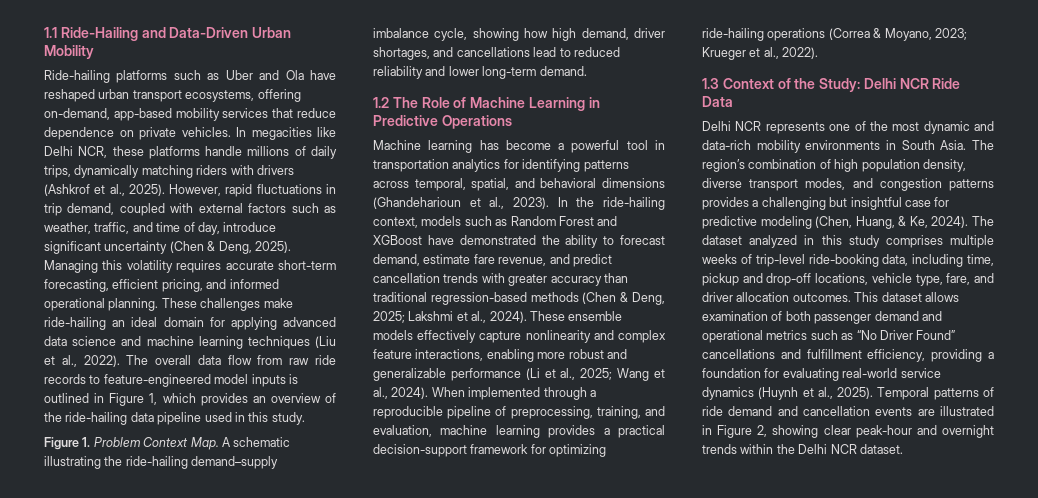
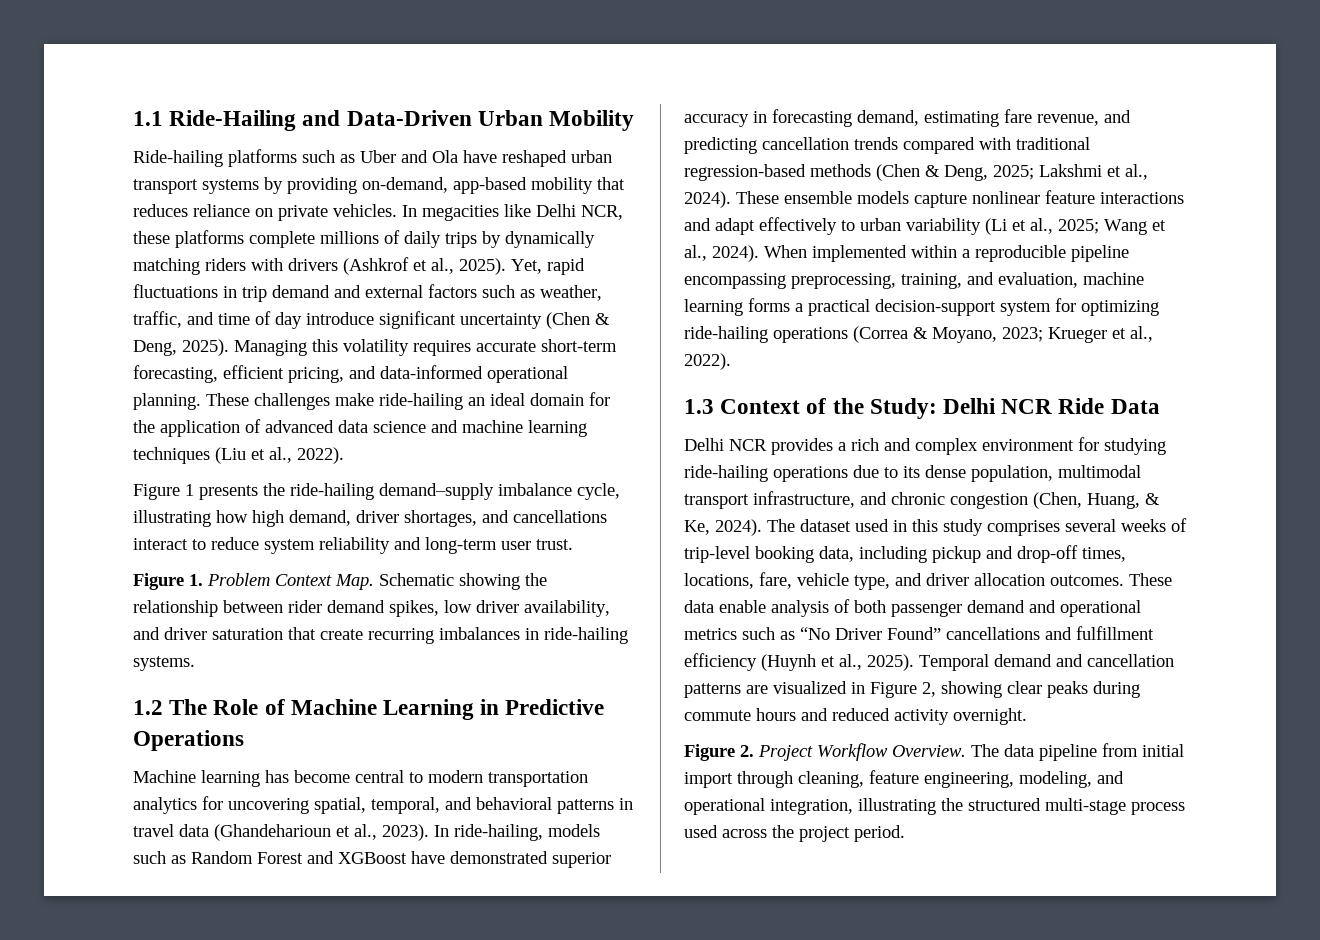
[185,89,301,102] [44,108,336,121] [44,127,114,140] ecosystems, offering on-demand, app-based mobility services that reduce dependence -> [202,177,625,194] [133,204,250,217] systems by providing on-demand, app-based mobility that reduces reliance
[205,146,243,156] handle -> [249,231,315,248] complete
[44,165,71,178] trips, -> [445,231,501,248] trips by
[169,184,222,196] However, -> [511,259,542,274] Yet,
[67,203,194,216] demand, coupled with -> [272,285,361,298] demand and
[197,222,220,235] day, -> [275,312,302,329] day
[229,279,279,289] informed -> [380,365,483,379] data-informed
[230,317,277,330] applying -> [133,419,261,437] the application of
[126,355,336,365] [44,374,298,387] [44,393,336,406] [44,412,305,425] [44,437,291,450] [44,456,101,469] The overall data flow from raw ride records to feature-engineered model inputs is outlined in Figure 1, which provides an overview of the ride-hailing data pipeline used in this study. // Figure 1. Problem Context Map. A schematic illustrating -> [133,484,258,500] // Figure 1 presents
[472,28,519,41] showing -> [133,510,211,527] illustrating
[533,47,620,57] [373,66,587,79] lead to reduced reliability and lower long-term demand. -> [133,537,573,554] [133,573,547,590] [133,600,610,617] [133,627,628,644] [133,656,195,671] interact to reduce system reliability and long-term user trust. // Figure 1. Problem Context Map. Schematic showing the relationship between rider demand spikes, low driver availability, and driver saturation that create recurring imbalances in ride-hailing systems.
[558,140,665,153] [373,159,629,172] [373,178,665,191] a powerful tool in transportation analytics for identifying patterns across temporal, spatial, and behavioral dimensions -> [355,770,588,787] [133,796,633,814] [133,824,209,837] central to modern transportation analytics for uncovering spatial, temporal, and behavioral patterns in travel data
[576,197,665,210] [373,217,418,228] the ride-hailing context, -> [454,824,543,841] ride-hailing,
[541,235,665,248] [373,254,471,266] the ability to forecast demand, estimate -> [552,852,611,868] [684,109,999,127] superior accuracy in forecasting demand, estimating
[572,254,612,267] predict -> [684,137,757,154] predicting
[481,273,628,286] with greater accuracy than -> [903,137,1011,154] compared with
[417,330,666,343] [373,349,627,362] [373,368,521,381] effectively capture nonlinearity and complex feature interactions, enabling more robust and generalizable performance -> [914,190,1184,208] [684,217,981,235] capture nonlinear feature interactions and adapt effectively to urban variability
[543,387,587,400] through -> [911,245,957,258] within
[495,406,507,416] of -> [684,273,786,289] encompassing
[548,425,596,438] provides -> [748,298,790,312] forms
[470,444,529,454] framework -> [1000,301,1051,316] system
[765,121,994,134] [702,140,994,153] [702,159,966,172] [702,178,994,191] [702,197,950,210] [702,216,812,229] represents one of the most dynamic and data-rich mobility environments in South Asia. The region’s combination of high population density, diverse transport modes, and congestion patterns provides a challenging but insightful case for predictive modeling -> [771,437,1166,455] [684,465,1141,482] [684,491,1028,509] provides a rich and complex environment for studying ride-hailing operations due to its dense population, multimodal transport infrastructure, and chronic congestion
[749,235,798,248] analyzed -> [855,519,889,532] used
[950,235,994,248] multiple -> [1065,519,1116,532] several
[808,254,879,267] ride-booking -> [755,546,814,563] booking
[967,254,994,266] time, -> (927, 554) none
[815,273,869,285] locations, -> [1082,547,1126,562] [684,572,792,589] times, locations, fare,
[946,273,971,285] fare, -> (890, 582) none
[854,292,959,302] [702,311,768,321] This dataset allows examination -> [1129,573,1172,586] [684,600,829,617] These data enable analysis
[867,349,994,362] [702,368,941,381] [702,387,754,400] efficiency, providing a foundation for evaluating real-world service dynamics -> [684,653,757,671] efficiency
[933,387,994,400] [702,406,994,416] patterns of ride demand and cancellation events are illustrated -> [994,654,1174,667] [684,681,847,698] demand and cancellation patterns are visualized
[855,425,994,438] [702,444,903,454] peak-hour and overnight trends within the Delhi NCR dataset. -> [1047,681,1140,698] [684,708,1027,725] [684,743,1184,761] [684,770,1124,788] [684,798,1185,815] [684,825,905,842] peaks during commute hours and reduced activity overnight. // Figure 2. Project Workflow Overview. The data pipeline from initial import through cleaning, feature engineering, modeling, and operational integration, illustrating the structured multi-stage process used across the project period.

